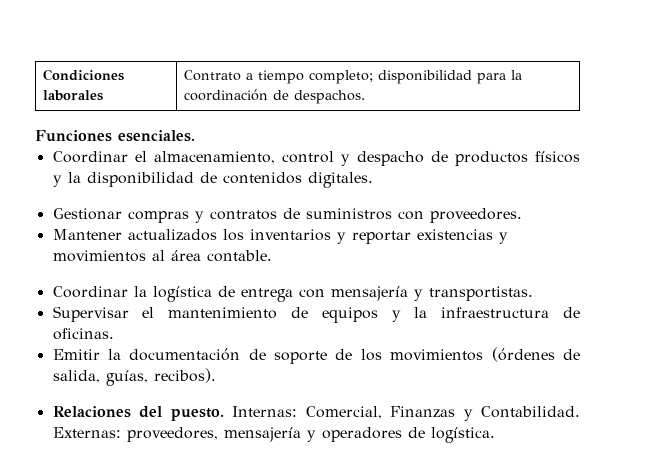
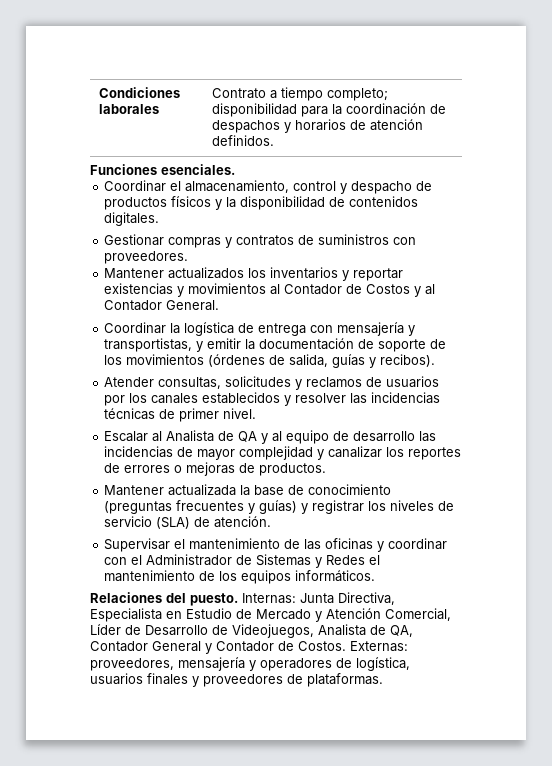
[294,90,366,104] despachos. -> [211,119,423,133] [211,135,274,146] despachos y horarios de atención definidos.
[170,250,272,262] área contable. -> [284,284,436,297] [104,300,220,311] Contador de Costos y al Contador General.
[428,286,533,301] [52,306,580,323] [52,328,114,340] [52,349,100,360] transportistas. // Supervisar el mantenimiento de equipos y la infraestructura de oficinas. // Emitir -> [104,338,242,352] transportistas, y emitir
[105,370,148,386] guías, -> [332,354,377,368] guías y
[52,406,580,421] Relaciones del puesto. Internas: Comercial, Finanzas y Contabilidad. -> [104,376,440,390] [104,392,441,406] [104,408,257,422] [104,430,437,444] [104,446,462,460] [104,462,327,476] [104,484,392,496] [104,500,455,514] [104,516,272,529] [104,538,448,552] [104,554,381,568] [104,570,376,584] [90,592,395,606] [90,608,451,622] [90,624,413,638] [90,641,346,654] Atender consultas, solicitudes y reclamos de usuarios por los canales establecidos y resolver las incidencias técnicas de primer nivel. // Escalar al Analista de QA y al equipo de desarrollo las incidencias de mayor complejidad y canalizar los reportes de errores o mejoras de productos. // Mantener actualizada la base de conocimiento (preguntas frecuentes y guías) y registrar los niveles de servicio (SLA) de atención. // Supervisar el mantenimiento de las oficinas y coordinar con el Administrador de Sistemas y Redes el mantenimiento de los equipos informáticos. // Relaciones del puesto. Internas: Junta Directiva, Especialista en Estudio de Mercado y Atención Comercial, Líder de Desarrollo de Videojuegos, Analista de QA, Contador General y Contador de Costos.
[430,427,495,443] logística. -> [356,657,410,671] [90,673,383,687] logística, usuarios finales y proveedores de plataformas.

